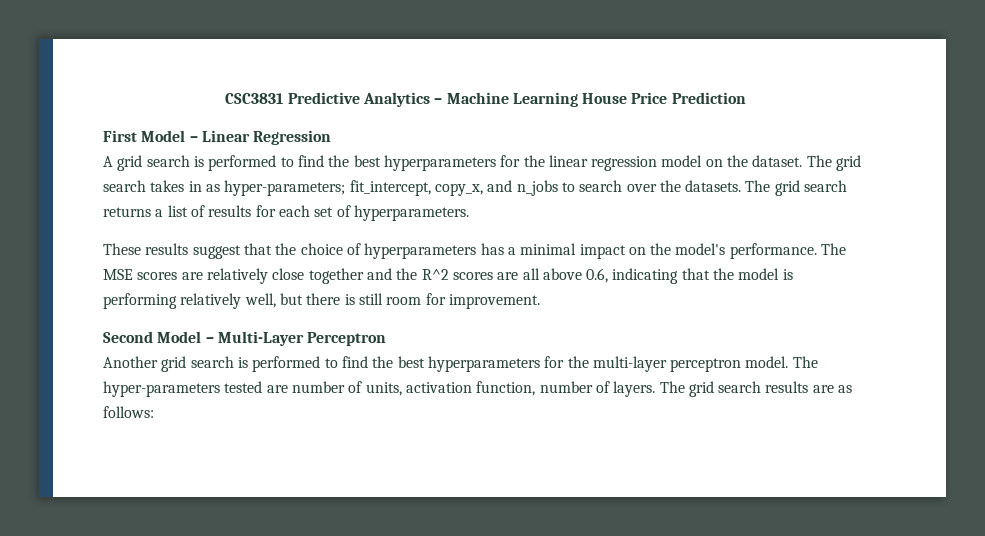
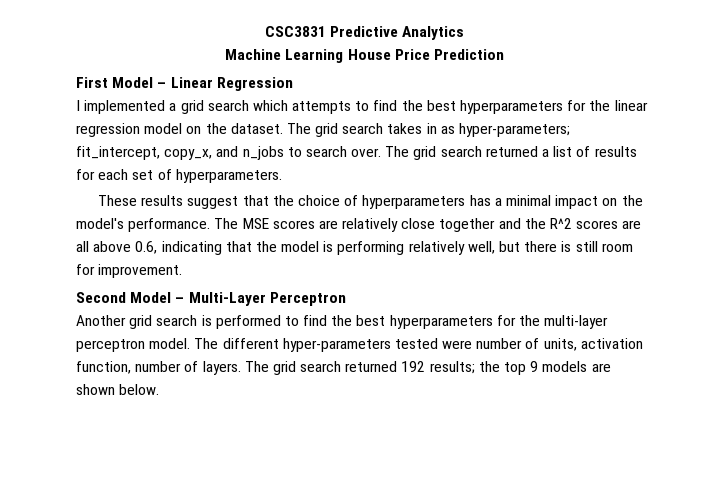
[434,98,443,104] – -> (465, 33) //
[103,155,277,171] A grid search is performed -> [76,100,352,114] I implemented a grid search which attempts
[626,180,848,196] [103,207,151,217] over the datasets. The grid search returns -> [351,146,538,160] over. The grid search returned
(818, 362) none -> [222,338,279,349] different
[266,385,288,393] are -> [442,340,473,349] were
[765,381,853,393] [103,406,154,418] results are as follows: -> [345,361,611,375] [76,384,160,395] returned 192 results; the top 9 models are shown below.

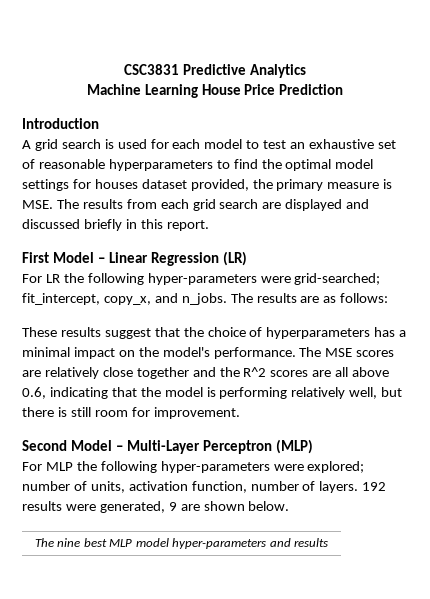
(504, 54) none -> [22,118,99,129] [22,139,396,151] [22,159,374,171] [22,179,393,191] [22,199,370,211] [22,219,209,231] // Introduction // A grid search is used for each model to test an exhaustive set of reasonable hyperparameters to find the optimal model settings for houses dataset provided, the primary measure is MSE. The results from each grid search are displayed and discussed briefly in this report.
[76,100,648,114] [76,123,571,137] [76,146,637,160] [76,169,282,183] // I implemented a grid search which attempts to find the best hyperparameters for the linear regression model on the dataset. The grid search takes in as hyper-parameters; fit_intercept, copy_x, and n_jobs to search over. The grid search returned a list of results for each set of hyperparameters. -> [222,251,247,266] [22,273,381,285] [22,293,389,305] (LR) // For LR the following hyper-parameters were grid-searched; fit_intercept, copy_x, and n_jobs. The results are as follows:
[76,315,609,329] [76,338,473,352] // Another grid search is performed to find the best hyperparameters for the multi-layer perceptron model. The different hyper-parameters tested were -> [275,439,313,454] [22,461,365,473] (MLP) // For MLP the following hyper-parameters were explored;
[244,361,611,375] [76,384,160,395] The grid search returned 192 results; the top 9 models are shown below. -> [362,482,387,491] [22,501,290,513] [34,538,329,549] 192 results were generated, 9 are shown below. // The nine best MLP model hyper-parameters and results

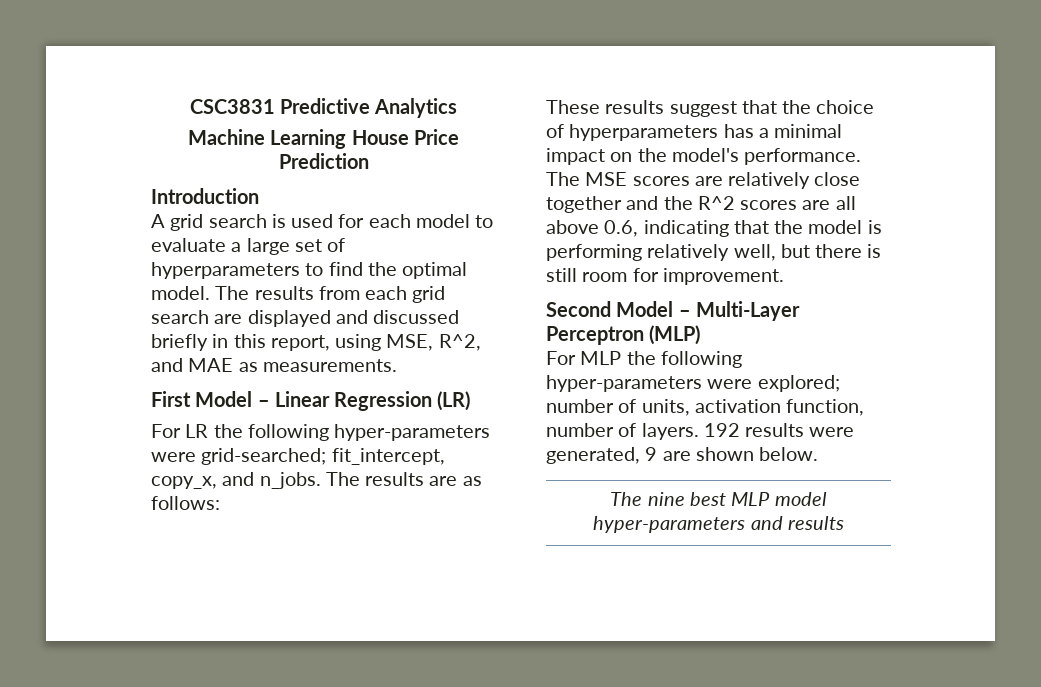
[263,139,375,149] test an exhaustive -> [151,238,290,255] evaluate a large
[38,159,105,169] reasonable -> (346, 245) none
[335,159,374,169] [22,179,393,191] [22,200,53,209] model settings for houses dataset provided, the primary measure is MSE. -> [151,286,210,300] model.
[166,220,209,231] report. -> [270,334,481,351] [151,358,397,372] report, using MSE, R^2, and MAE as measurements.

